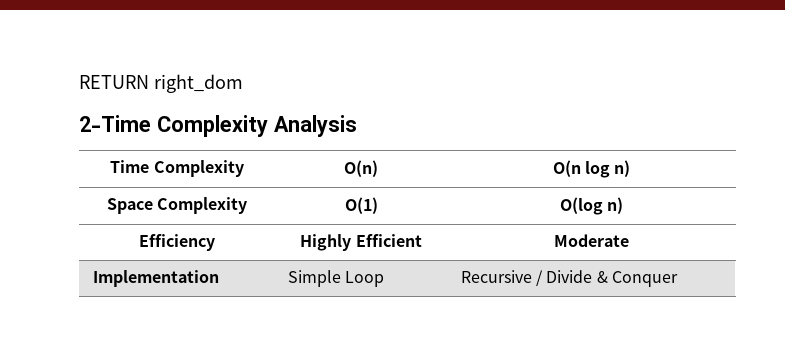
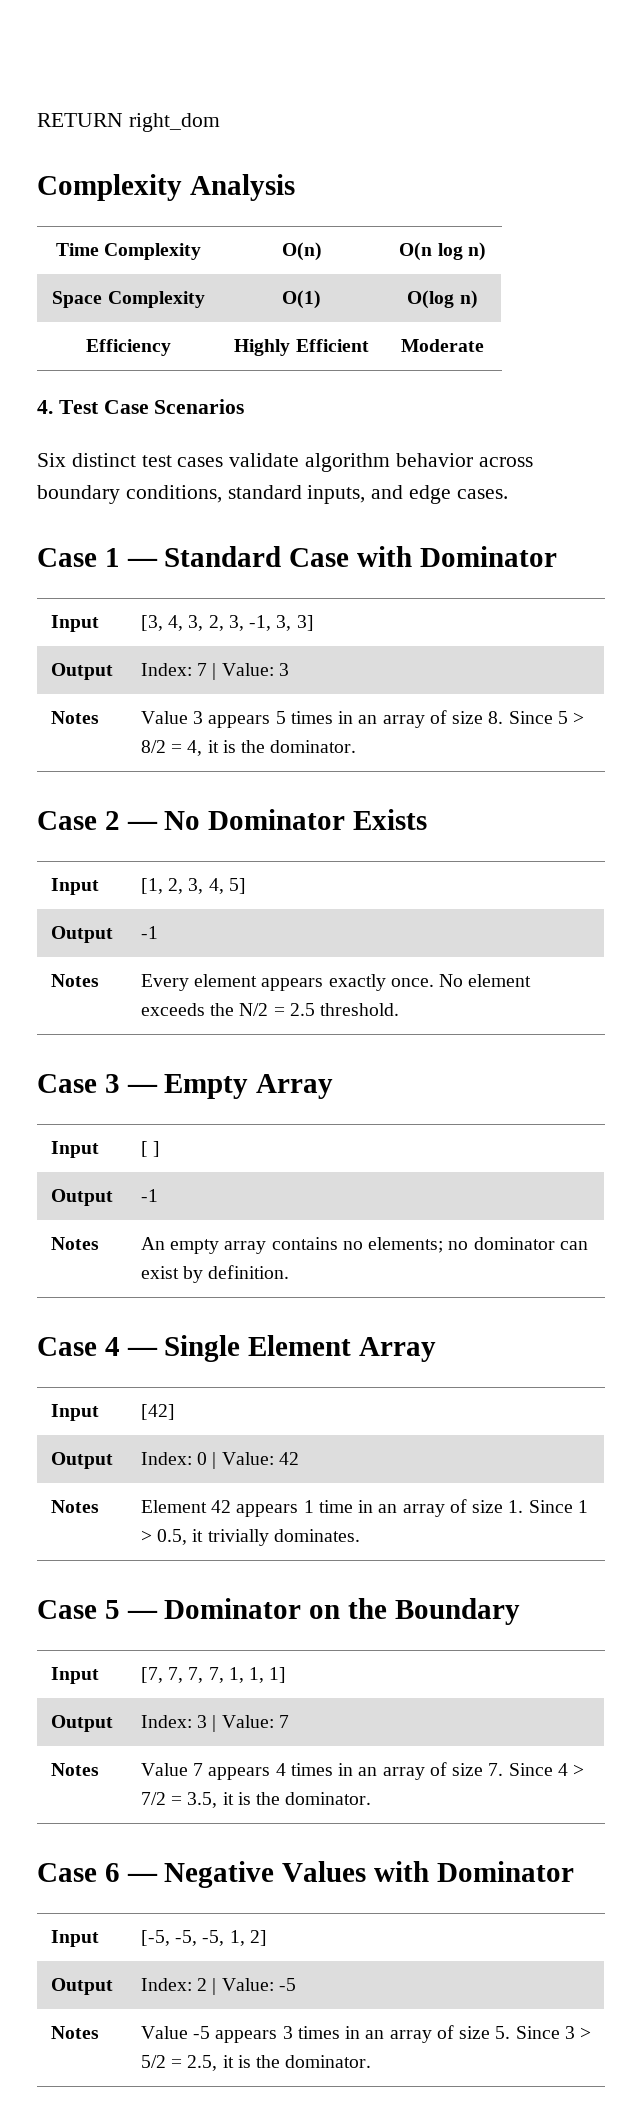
[79,115,151,132] 2-Time -> (220, 122) none
[92,270,219,287] [287,270,384,287] [460,270,678,287] // Implementation | Simple Loop | Recursive / Divide & Conquer -> [37,399,245,414] [37,453,533,472] [37,485,508,504] [37,546,557,567] [50,615,99,632] [140,615,314,631] [50,663,113,680] [140,663,289,680] [50,711,99,724] [140,710,585,728] [140,740,357,756] [37,809,428,830] [50,878,99,895] [140,878,246,894] [50,926,113,943] [140,926,158,939] [50,974,99,987] [140,974,532,991] [140,1003,400,1016] [37,1074,334,1099] [50,1141,99,1158] [140,1141,161,1157] [50,1189,113,1206] [140,1189,158,1202] [50,1237,99,1250] [140,1237,588,1254] [140,1265,290,1283] [37,1335,437,1362] [50,1404,99,1421] [140,1404,175,1420] [50,1452,113,1469] [140,1452,299,1469] [50,1500,99,1513] [140,1499,588,1517] [140,1529,360,1546] [37,1598,520,1625] [50,1667,99,1684] [140,1667,287,1683] [50,1715,113,1732] [140,1715,289,1732] [50,1763,99,1776] [140,1762,585,1780] [140,1792,372,1808] [37,1861,574,1888] [50,1930,99,1947] [140,1930,267,1946] [50,1978,113,1995] [140,1978,296,1995] [50,2026,99,2039] [140,2025,592,2043] [140,2055,372,2071] // 4. Test Case Scenarios // Six distinct test cases validate algorithm behavior across boundary conditions, standard inputs, and edge cases. // Case 1 — Standard Case with Dominator // Input | [3, 4, 3, 2, 3, -1, 3, 3] // Output | Index: 7 | Value: 3 // Notes | Value 3 appears 5 times in an array of size 8. Since 5 > 8/2 = 4, it is the dominator. // Case 2 — No Dominator Exists // Input | [1, 2, 3, 4, 5] // Output | -1 // Notes | Every element appears exactly once. No element exceeds the N/2 = 2.5 threshold. // Case 3 — Empty Array // Input | [ ] // Output | -1 // Notes | An empty array contains no elements; no dominator can exist by definition. // Case 4 — Single Element Array // Input | [42] // Output | Index: 0 | Value: 42 // Notes | Element 42 appears 1 time in an array of size 1. Since 1 > 0.5, it trivially dominates. // Case 5 — Dominator on the Boundary // Input | [7, 7, 7, 7, 1, 1, 1] // Output | Index: 3 | Value: 7 // Notes | Value 7 appears 4 times in an array of size 7. Since 4 > 7/2 = 3.5, it is the dominator. // Case 6 — Negative Values with Dominator // Input | [-5, -5, -5, 1, 2] // Output | Index: 2 | Value: -5 // Notes | Value -5 appears 3 times in an array of size 5. Since 3 > 5/2 = 2.5, it is the dominator.

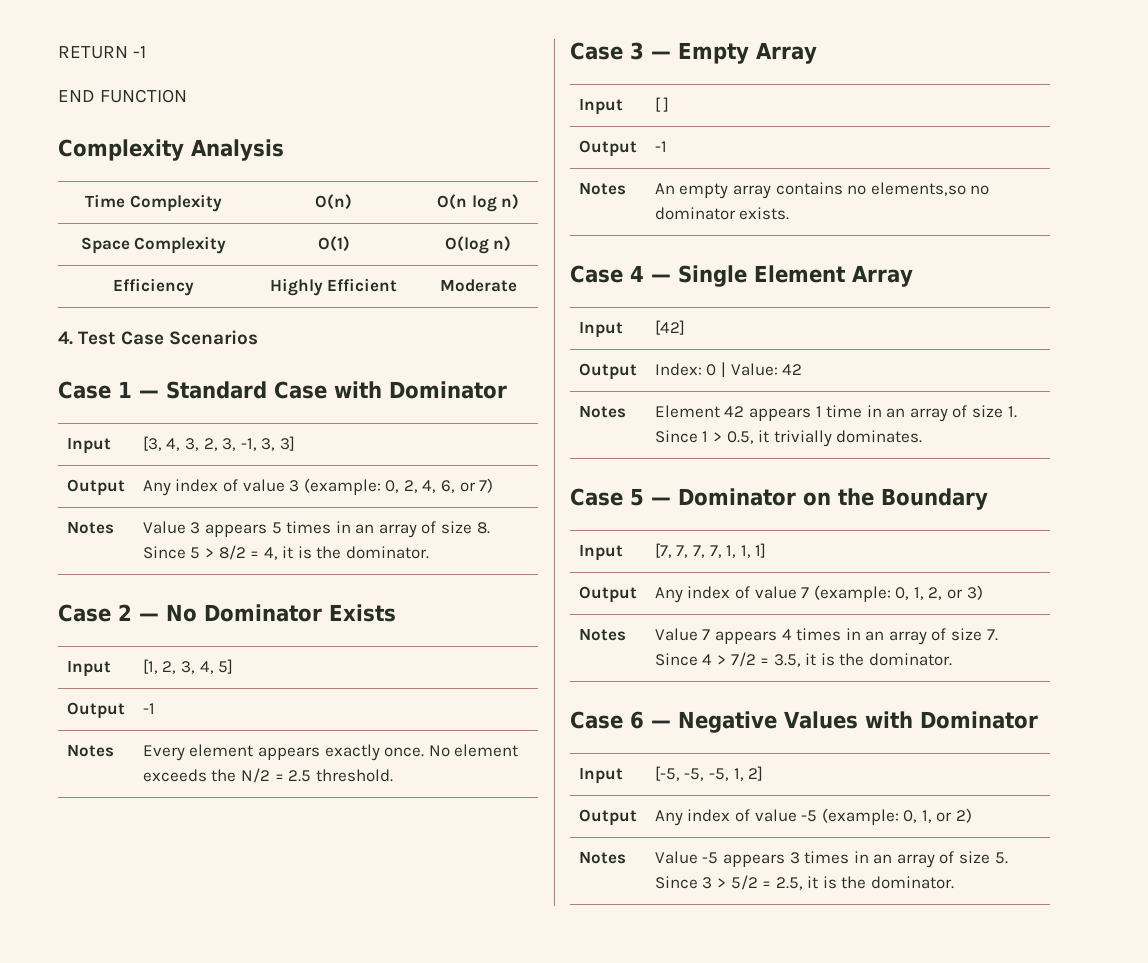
[128,113,220,132] right_dom -> [133,46,147,58] [58,89,188,103] -1 // END FUNCTION
[37,453,533,472] [37,485,508,504] // Six distinct test cases validate algorithm behavior across boundary conditions, standard inputs, and edge cases. -> (259, 337) none
[140,663,289,680] Index: 7 | Value: 3 -> [142,478,494,496] Any index of value 3 (example: 0, 2, 4, 6, or 7)
[368,1237,444,1253] elements; -> [870,182,966,196] elements,so
[559,1241,588,1250] [140,1265,290,1283] can exist by definition. -> [739,207,790,220] exists.
[140,1715,289,1732] Index: 3 | Value: 7 -> [654,585,983,603] Any index of value 7 (example: 0, 1, 2, or 3)
[140,1978,296,1995] Index: 2 | Value: -5 -> [654,808,973,826] Any index of value -5 (example: 0, 1, or 2)

